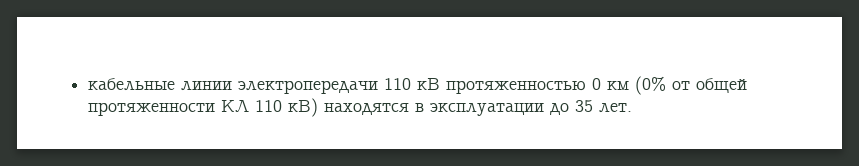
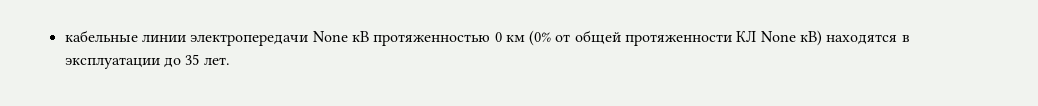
[238,78,412,94] электропередачи 110 -> [190,31,348,46] электропередачи None
[221,100,283,112] КЛ 110 -> [736,30,796,42] КЛ None

